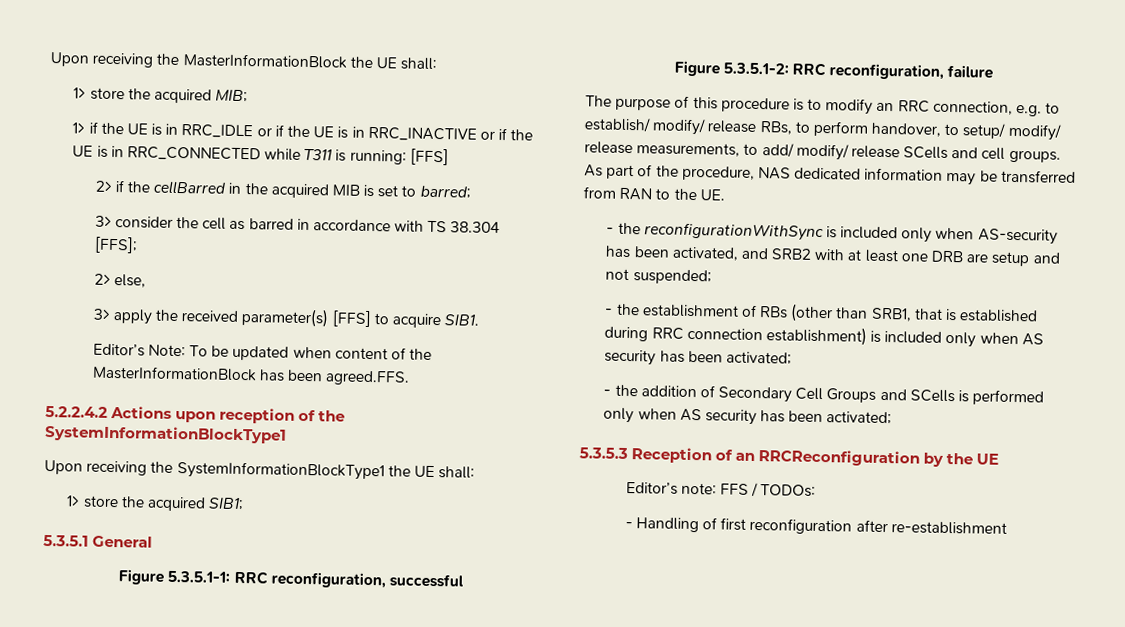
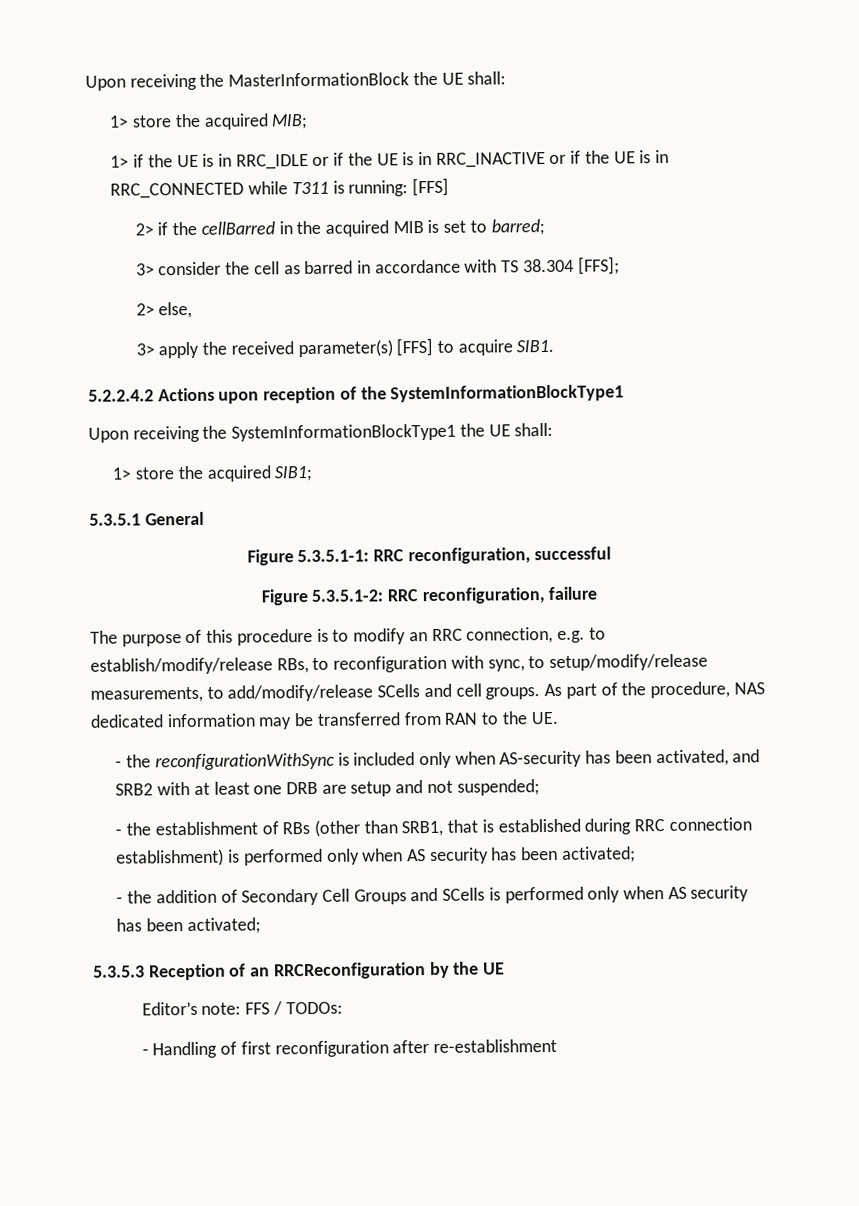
[92,343,433,361] [91,365,411,386] // Editor’s Note: To be updated when content of the MasterInformationBlock has been agreed.FFS. -> (555, 346) none
[584,117,1061,141] [584,141,900,161] establish/ modify/ release RBs, to perform handover, to setup/ modify/ release measurements, to add/ modify/ release -> [90,653,709,675] [90,684,374,703] establish/modify/release RBs, to reconfiguration with sync, to setup/modify/release measurements, to add/modify/release
[884,331,943,344] included -> [243,848,323,866] performed

